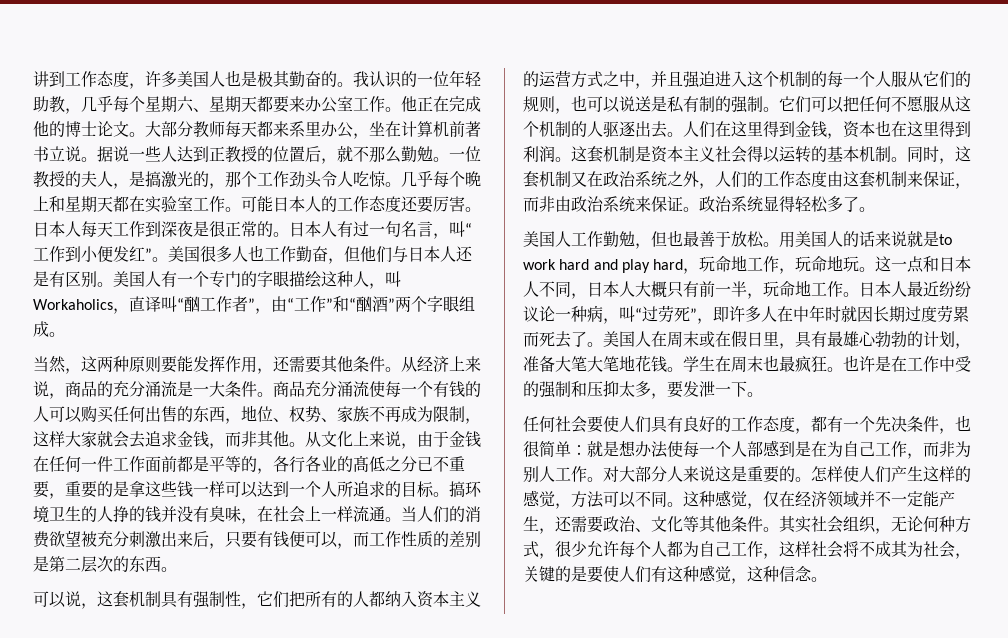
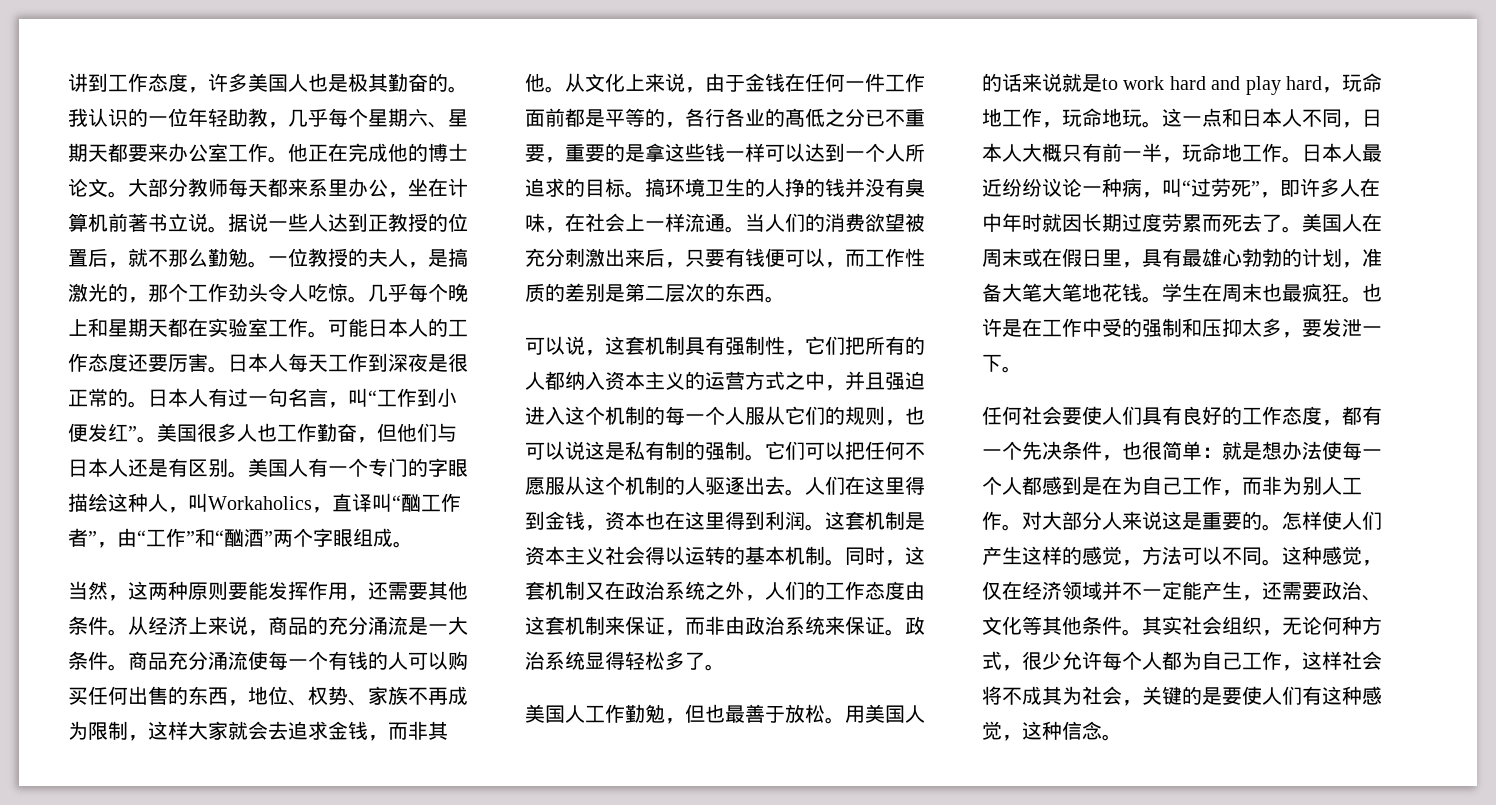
[465,171,481,187] 晩 -> [448,283,468,302] 晚
[635,96,651,112] 送 -> [585,441,605,460] 这
[747,441,763,457] 部 -> [1022,476,1042,495] 都

